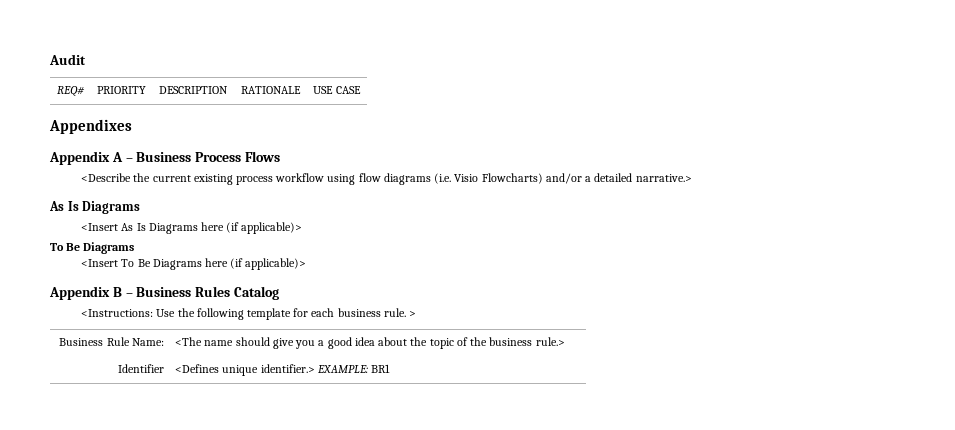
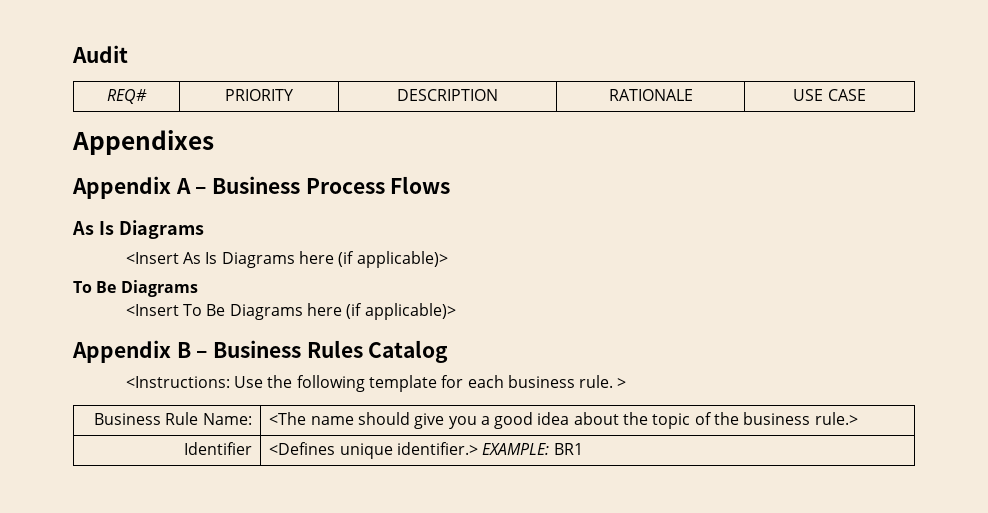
[81,173,692,185] // <Describe the current existing process workflow using flow diagrams (i.e. Visio Flowcharts) and/or a detailed narrative.> -> (451, 185) none

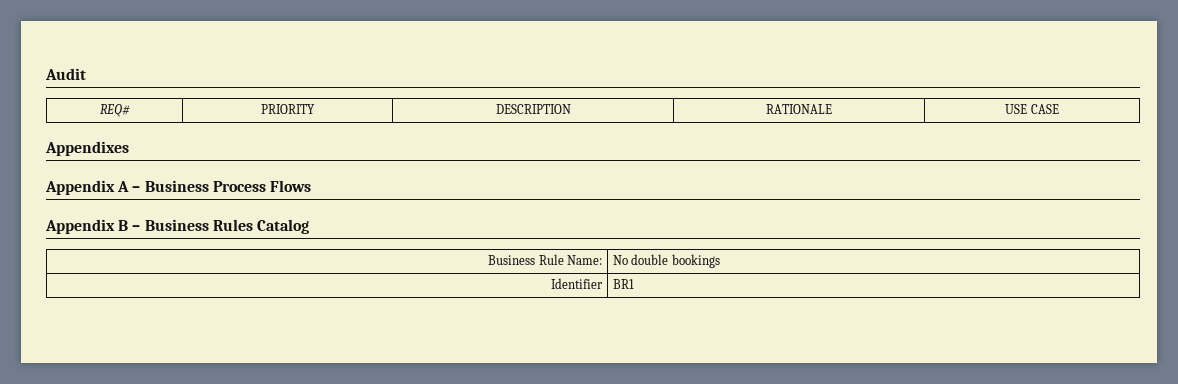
[72,220,204,239] [125,251,448,268] [73,280,198,297] [125,303,456,320] // As Is Diagrams // <Insert As Is Diagrams here (if applicable)> // To Be Diagrams // <Insert To Be Diagrams here (if applicable)> -> (311, 186) none
[125,375,627,392] [94,412,252,425] [269,412,858,429] [183,442,252,455] [269,442,550,459] // <Instructions: Use the following template for each business rule. > // Business Rule Name: | <The name should give you a good idea about the topic of the business rule.> // Identifier | <Defines unique identifier.> EXAMPLE: -> [488,254,603,265] [612,254,720,268] [551,278,604,289] // Business Rule Name: | No double bookings // Identifier |

